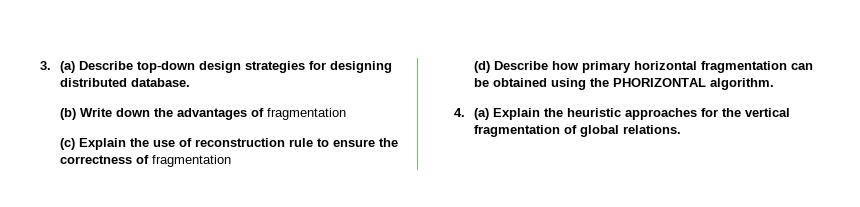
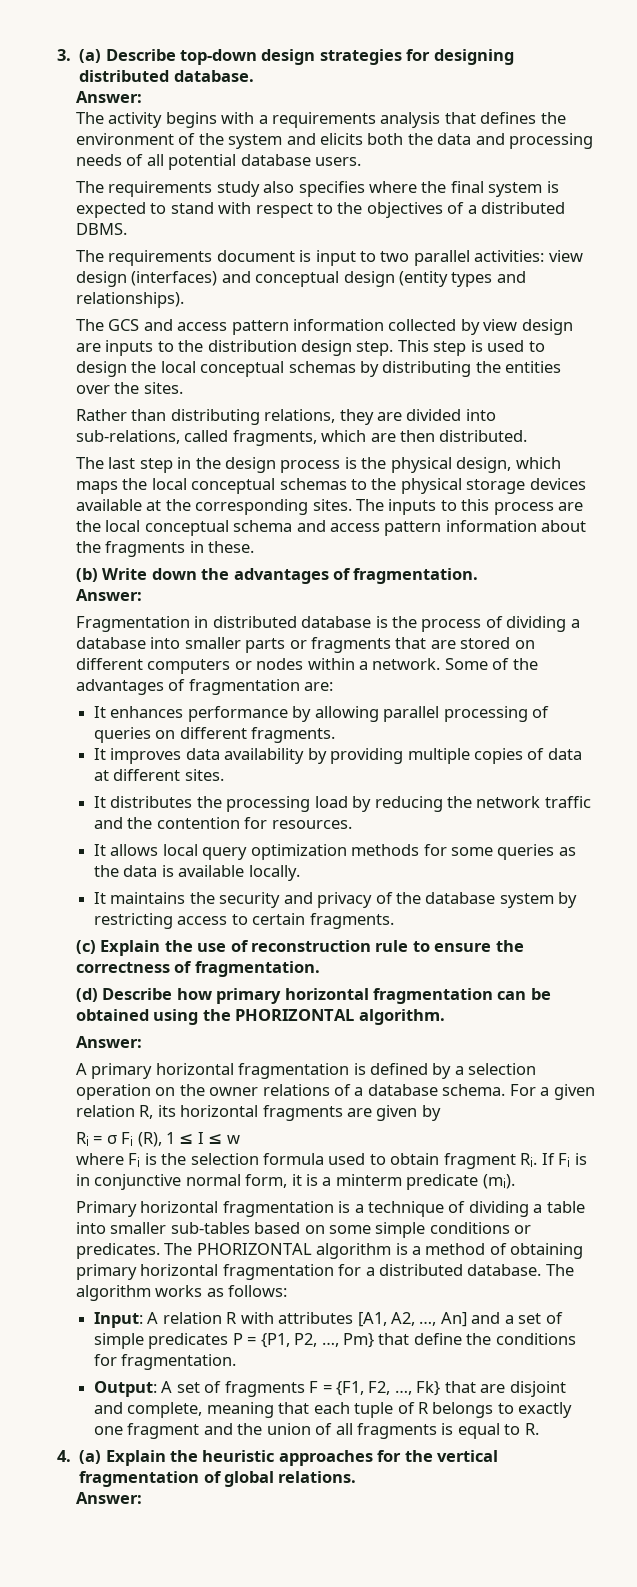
(190, 82) none -> [75,91,142,103] [75,112,566,128] [75,133,594,149] [75,154,361,170] [75,181,559,197] [75,202,566,218] [75,223,127,235] [75,250,583,266] [75,271,526,287] [75,292,184,308] [75,319,573,335] [75,340,545,356] [75,361,562,377] [75,382,183,394] [75,409,496,425] [75,430,528,446] [75,457,561,473] [75,478,586,494] [75,499,584,515] [75,520,587,536] [75,541,255,557] // Answer: // The activity begins with a requirements analysis that defines the environment of the system and elicits both the data and processing needs of all potential database users. // The requirements study also specifies where the final system is expected to stand with respect to the objectives of a distributed DBMS. // The requirements document is input to two parallel activities: view design (interfaces) and conceptual design (entity types and relationships). // The GCS and access pattern information collected by view design are inputs to the distribution design step. This step is used to design the local conceptual schemas by distributing the entities over the sites. // Rather than distributing relations, they are divided into sub-relations, called fragments, which are then distributed. // The last step in the design process is the physical design, which maps the local conceptual schemas to the physical storage devices available at the corresponding sites. The inputs to this process are the local conceptual schema and access pattern information about the fragments in these.
[266,108,346,120] fragmentation -> [353,568,479,584] [75,589,142,601] [75,616,580,632] [75,637,535,653] [75,658,538,674] [75,679,334,695] [93,706,550,722] [93,727,336,743] [93,748,582,764] [93,769,224,781] [93,796,591,812] [93,817,352,829] [93,844,576,860] [93,865,300,881] [93,892,578,908] [93,913,394,929] fragmentation. // Answer: // Fragmentation in distributed database is the process of dividing a database into smaller parts or fragments that are stored on different computers or nodes within a network. Some of the advantages of fragmentation are: // It enhances performance by allowing parallel processing of queries on different fragments. // It improves data availability by providing multiple copies of data at different sites. // It distributes the processing load by reducing the network traffic and the contention for resources. // It allows local query optimization methods for some queries as the data is available locally. // It maintains the security and privacy of the database system by restricting access to certain fragments.
[151,155,231,167] fragmentation -> [194,961,320,977] fragmentation.
(774, 84) none -> [75,1036,142,1048] [75,1063,537,1079] [75,1084,595,1100] [75,1105,441,1121] [75,1132,240,1147] [75,1153,587,1169] [75,1174,515,1190] [75,1201,585,1217] [75,1222,532,1238] [75,1243,584,1259] [75,1264,574,1280] [75,1285,288,1301] [93,1312,563,1328] [93,1333,576,1349] [93,1354,237,1370] [93,1381,566,1397] [93,1402,573,1418] [93,1423,539,1439] // Answer: // A primary horizontal fragmentation is defined by a selection operation on the owner relations of a database schema. For a given relation R, its horizontal fragments are given by // Ri = σ Fi (R), 1 ≤ I ≤ w // where Fi is the selection formula used to obtain fragment Ri. If Fi is in conjunctive normal form, it is a minterm predicate (mi). // Primary horizontal fragmentation is a technique of dividing a table into smaller sub-tables based on some simple conditions or predicates. The PHORIZONTAL algorithm is a method of obtaining primary horizontal fragmentation for a distributed database. The algorithm works as follows: // Input: A relation R with attributes [A1, A2, …, An] and a set of simple predicates P = {P1, P2, …, Pm} that define the conditions for fragmentation. // Output: A set of fragments F = {F1, F2, …, Fk} that are disjoint and complete, meaning that each tuple of R belongs to exactly one fragment and the union of all fragments is equal to R.
(681, 129) none -> [75,1492,142,1504] // Answer:

